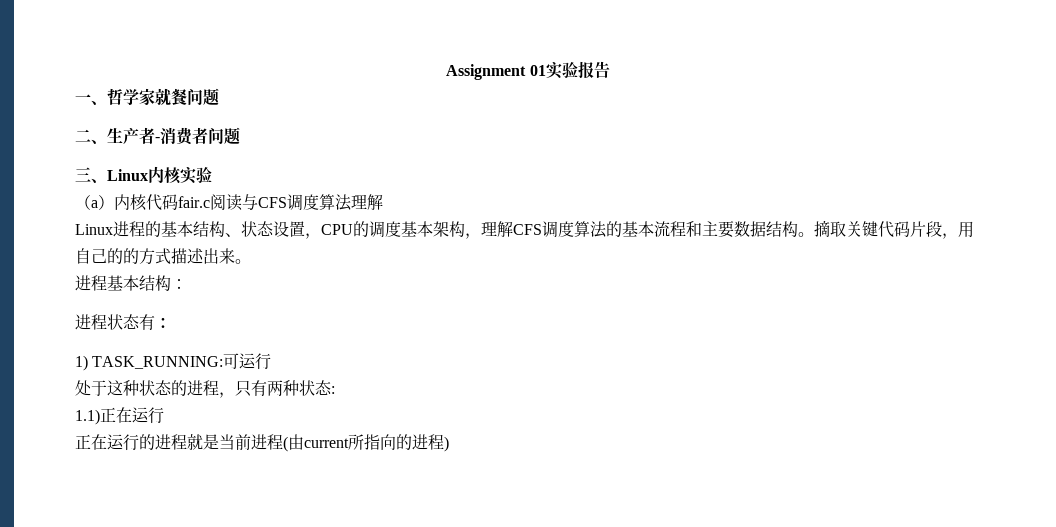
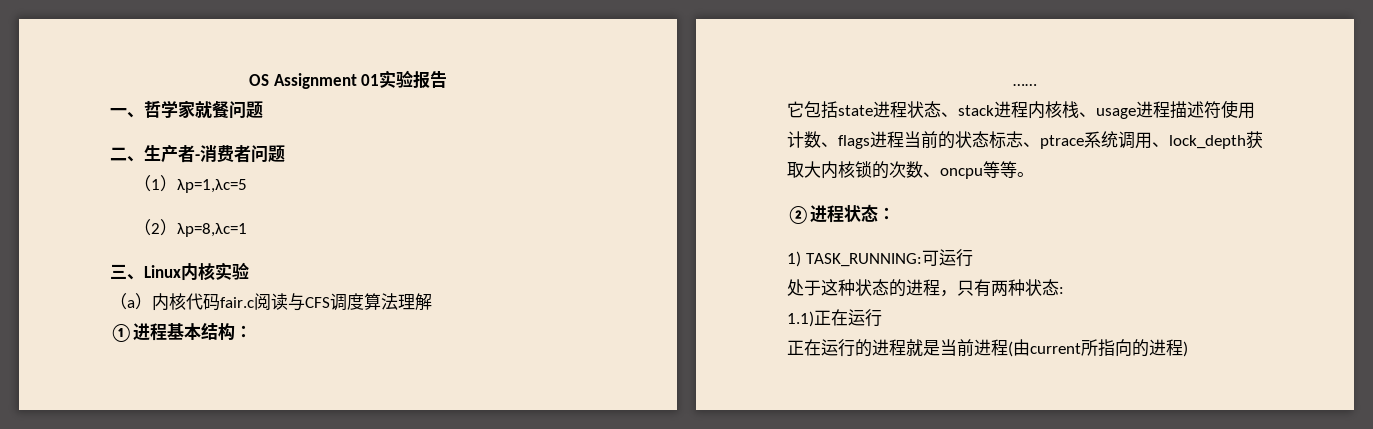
(446, 72) none -> [248,74,269,86] OS
(240, 135) none -> [133,175,247,193] [133,219,247,237] // （1）λp=1,λc=5 // （2）λp=8,λc=1
[75,220,974,239] [75,248,251,265] [75,275,187,291] [75,314,155,330] Linux进程的基本结构、状态设置，CPU的调度基本架构，理解CFS调度算法的基本流程和主要数据结构。摘取关键代码片段，用自己的的方式描述出来。 // 进程基本结构： // 进程状态有 -> [110,322,252,342] [1013,84,1037,86] [787,100,1255,119] [787,131,1263,149] [787,161,1034,179] [787,204,878,224] ①进程基本结构： // …… // 它包括state进程状态、stack进程内核栈、usage进程描述符使用计数、flags进程当前的状态标志、ptrace系统调用、lock_depth获取大内核锁的次数、oncpu等等。 // ②进程状态

